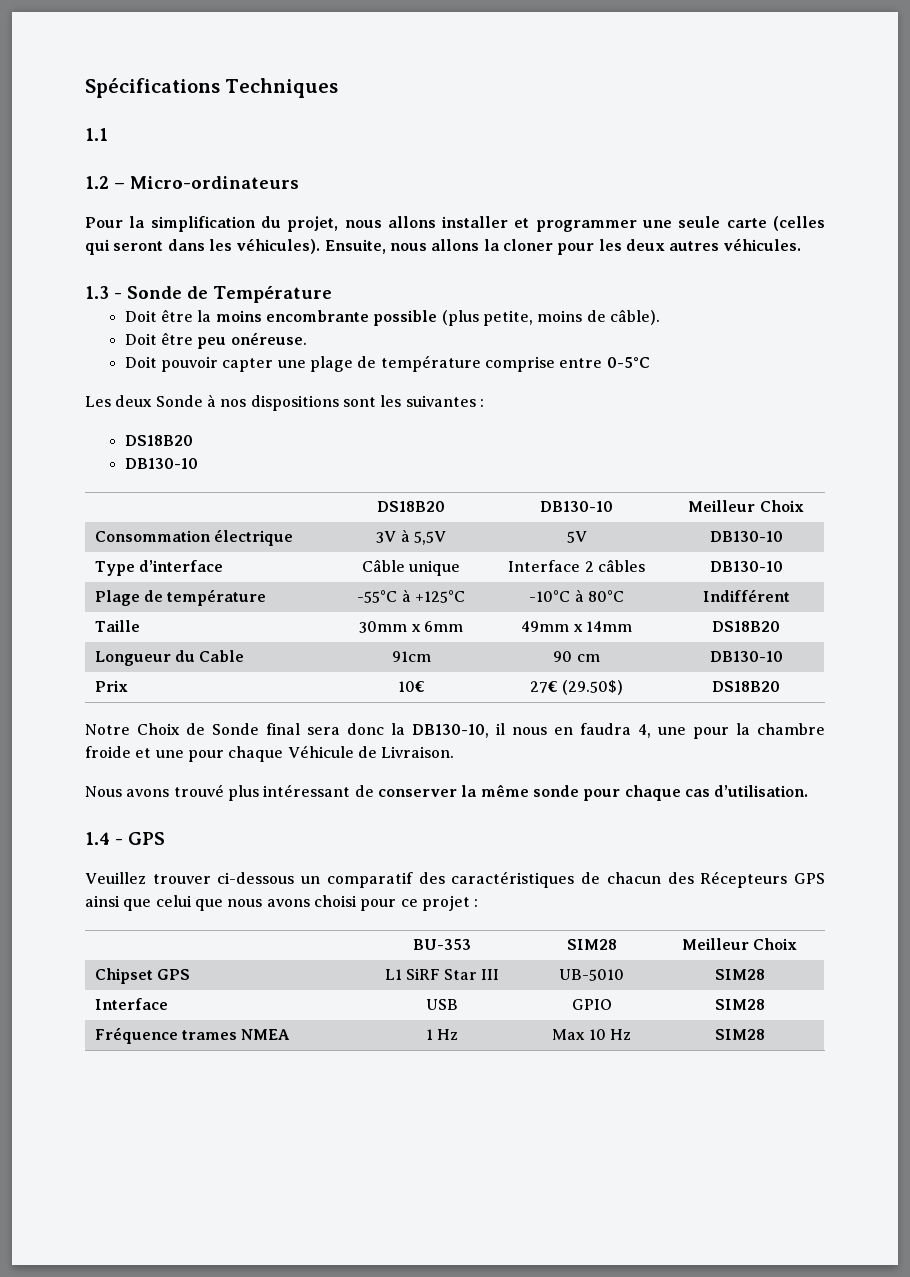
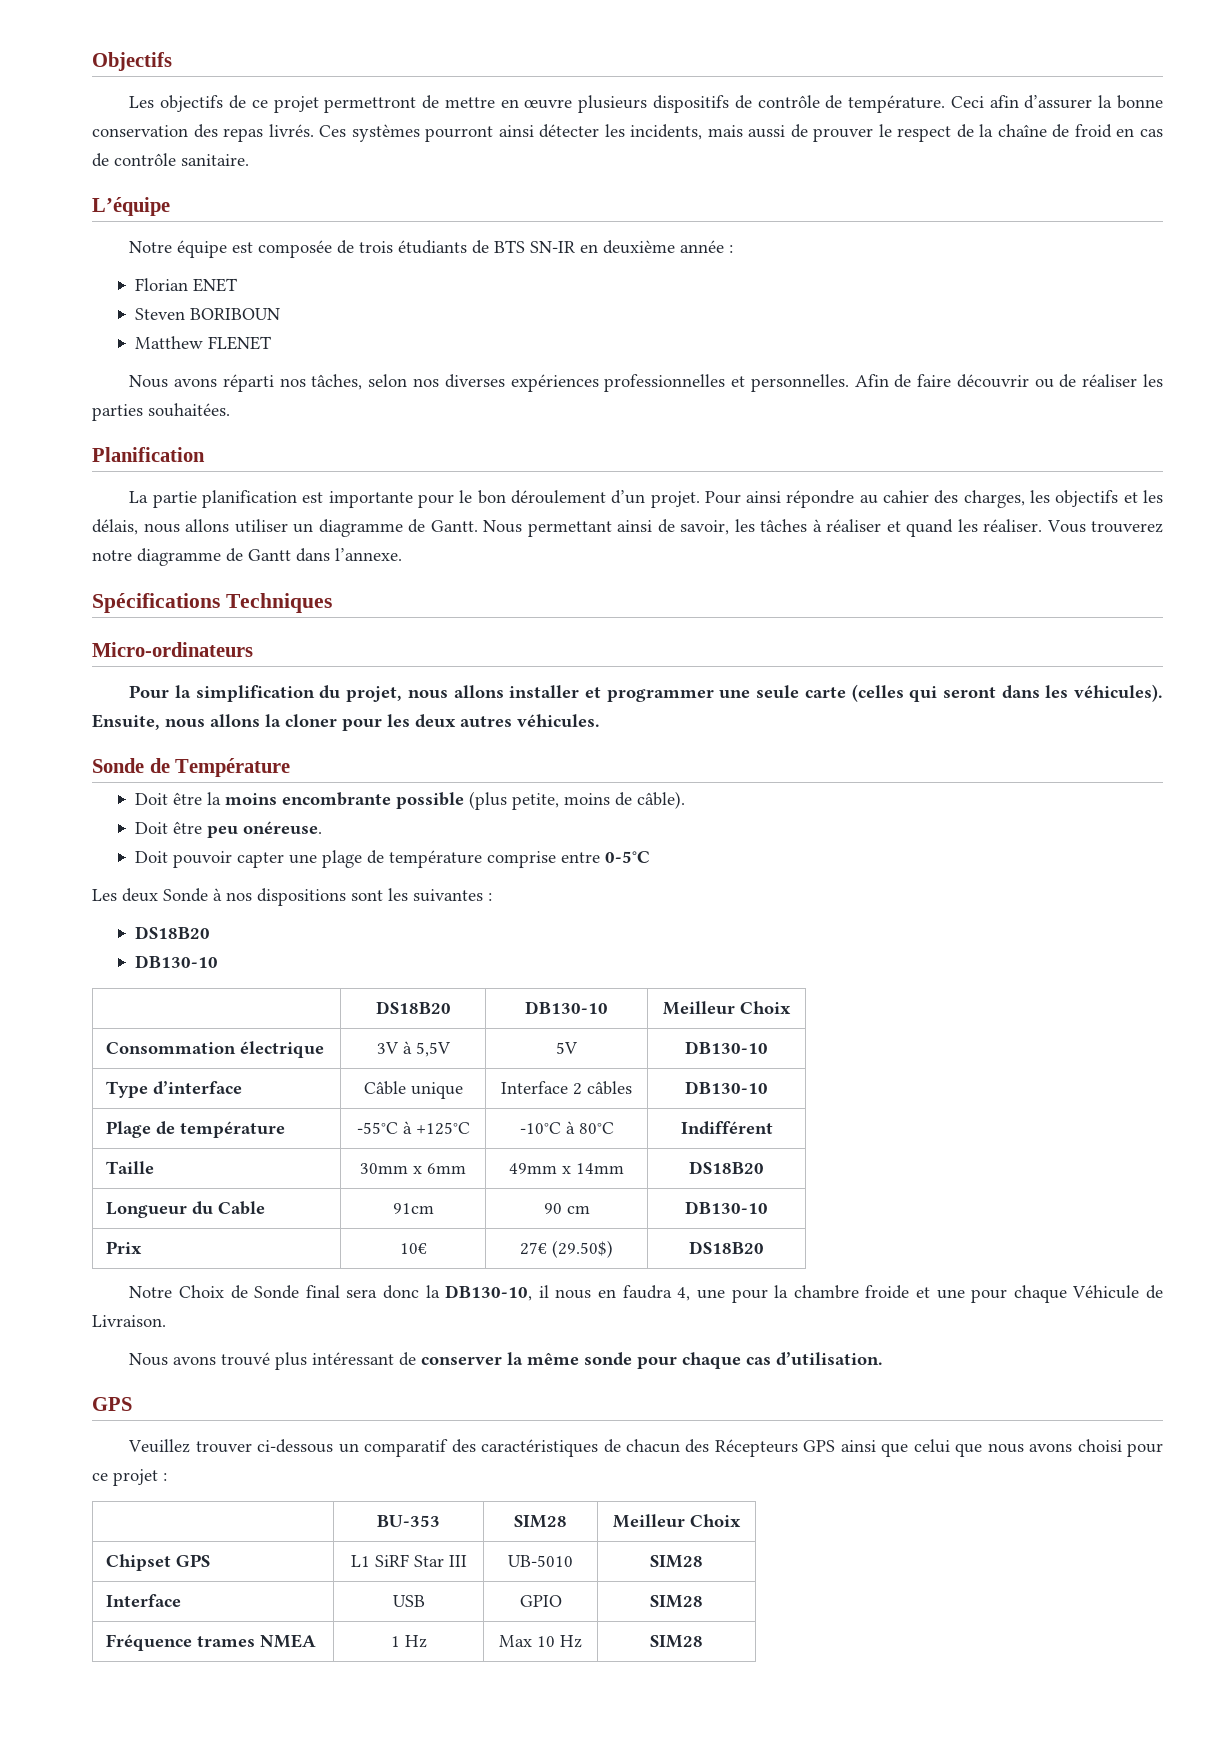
(85, 88) none -> [92,52,172,71] [129,95,1164,113] [92,124,1163,142] [92,153,249,167] [92,197,170,216] [129,240,734,258] [134,278,237,292] [134,308,280,320] [134,336,271,350] [129,374,1163,392] [92,403,230,421] [92,447,205,462] [129,490,1164,508] [92,519,1163,537] [92,548,402,566] Objectifs // Les objectifs de ce projet permettront de mettre en œuvre plusieurs dispositifs de contrôle de température. Ceci afin d’assurer la bonne conservation des repas livrés. Ces systèmes pourront ainsi détecter les incidents, mais aussi de prouver le respect de la chaîne de froid en cas de contrôle sanitaire. // L’équipe // Notre équipe est composée de trois étudiants de BTS SN-IR en deuxième année : // Florian ENET // Steven BORIBOUN // Matthew FLENET // Nous avons réparti nos tâches, selon nos diverses expériences professionnelles et personnelles. Afin de faire découvrir ou de réaliser les parties souhaitées. // Planification // La partie planification est importante pour le bon déroulement d’un projet. Pour ainsi répondre au cahier des charges, les objectifs et les délais, nous allons utiliser un diagramme de Gantt. Nous permettant ainsi de savoir, les tâches à réaliser et quand les réaliser. Vous trouverez notre diagramme de Gantt dans l’annexe. //
[85,128,108,141] [85,176,125,189] 1.1 // 1.2 – -> (332, 603) none
[85,286,122,299] 1.3 - -> (600, 721) none
[85,832,123,845] 1.4 - -> (884, 1359) none

